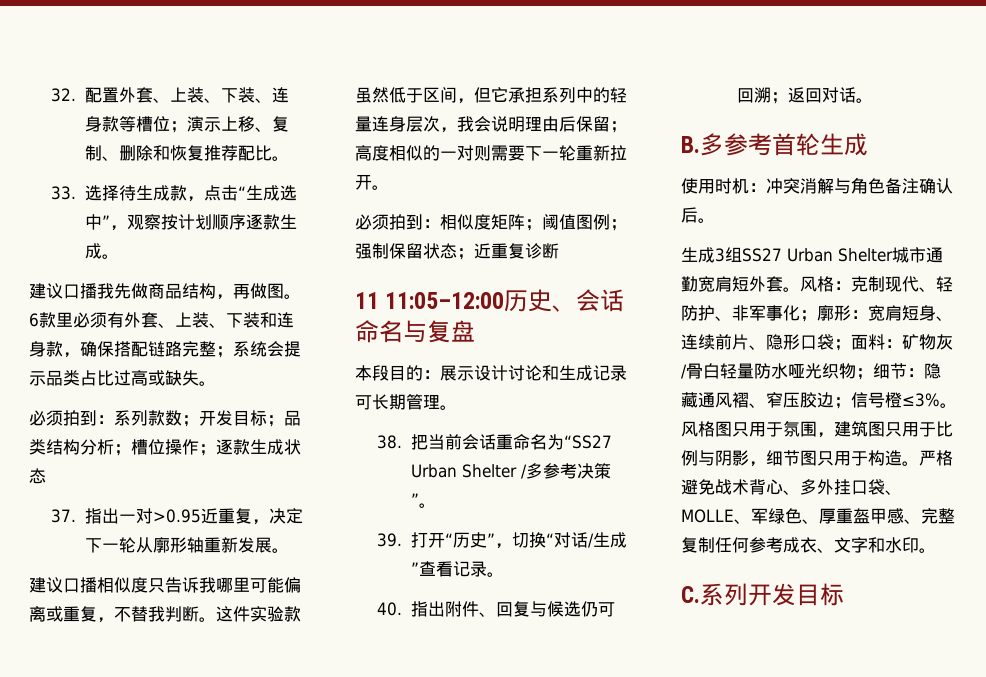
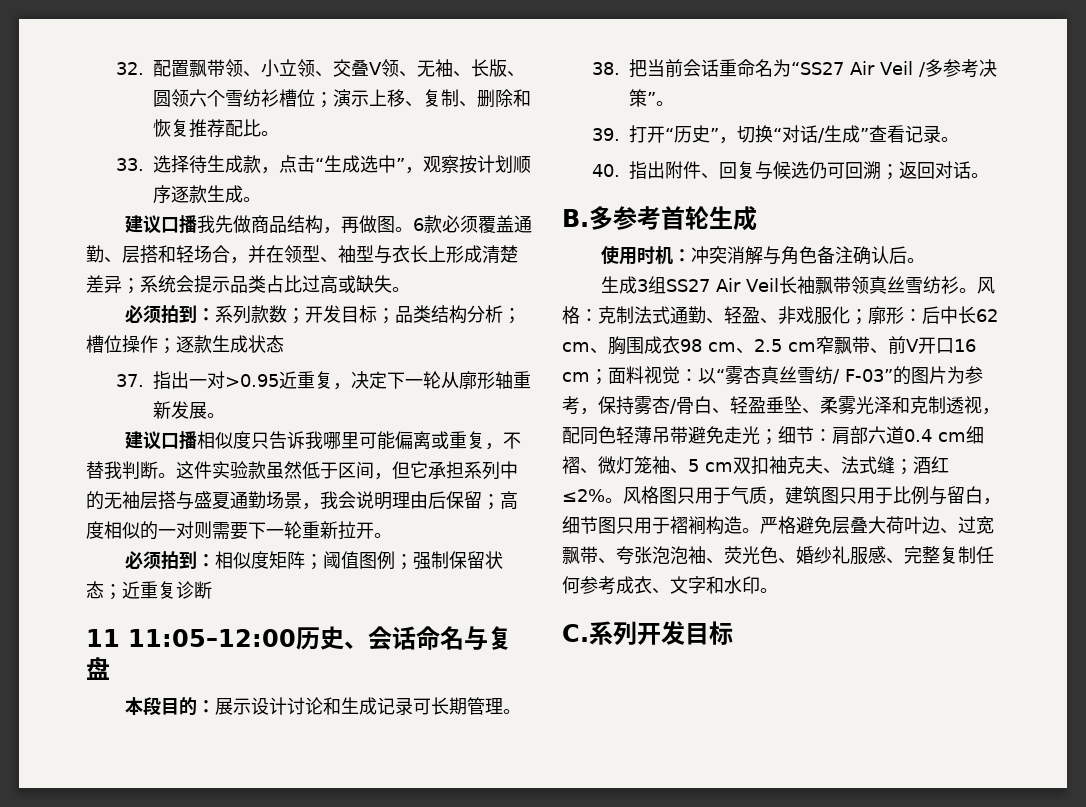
[118,87,289,103] [84,116,136,132] 外套、上装、下装、连身款等 -> [188,59,525,77] [152,89,279,107] 飘带领、小立领、交叠V领、无袖、长版、圆领六个雪纺衫
[56,312,294,328] [29,341,216,358] 里必须有外套、上装、下装和连身款，确保搭配链路完整 -> [442,215,533,233] [86,245,518,264] [86,275,122,293] 必须覆盖通勤、层搭和轻场合，并在领型、袖型与衣长上形成清楚差异
[610,87,627,103] [355,116,440,132] 轻量连身层次 -> [104,491,302,510] 无袖层搭与盛夏通勤场景
[410,464,517,478] Urban Shelter -> [849,61,913,75] Air Veil
[787,247,943,263] [681,276,953,292] [681,305,953,322] [681,334,953,351] [681,363,941,380] [681,392,940,409] Urban Shelter城市通勤宽肩短外套。风格：克制现代、轻防护、非军事化；廓形：宽肩短身、连续前片、隐形口袋；面料：矿物灰/骨白轻量防水哑光织物；细节：隐藏通风褶、窄压胶边；信号橙≤3% -> [716,276,996,294] [562,306,998,325] [562,336,976,355] [562,366,983,385] [562,396,1000,415] [562,426,984,445] [562,456,949,475] [562,489,605,502] Air Veil长袖飘带领真丝雪纺衫。风格：克制法式通勤、轻盈、非戏服化；廓形：后中长62 cm、胸围成衣98 cm、2.5 cm窄飘带、前V开口16 cm；面料视觉：以“雾杏真丝雪纺/ F-03”的图片为参考，保持雾杏/骨白、轻盈垂坠、柔雾光泽和克制透视，配同色轻薄吊带避免走光；细节：肩部六道0.4 cm细褶、微灯笼袖、5 cm双扣袖克夫、法式缝；酒红≤2%
[783,421,817,437] 氛围 -> [731,486,767,504] 气质
[715,450,749,466] 阴影 -> [947,486,983,504] 留白
(868, 458) none -> [670,516,706,535] 褶裥
[715,479,902,495] [681,508,887,524] 战术背心、多外挂口袋、MOLLE、军绿色、厚重盔甲 -> [832,516,994,534] [562,546,868,565] 层叠大荷叶边、过宽飘带、夸张泡泡袖、荧光色、婚纱礼服

